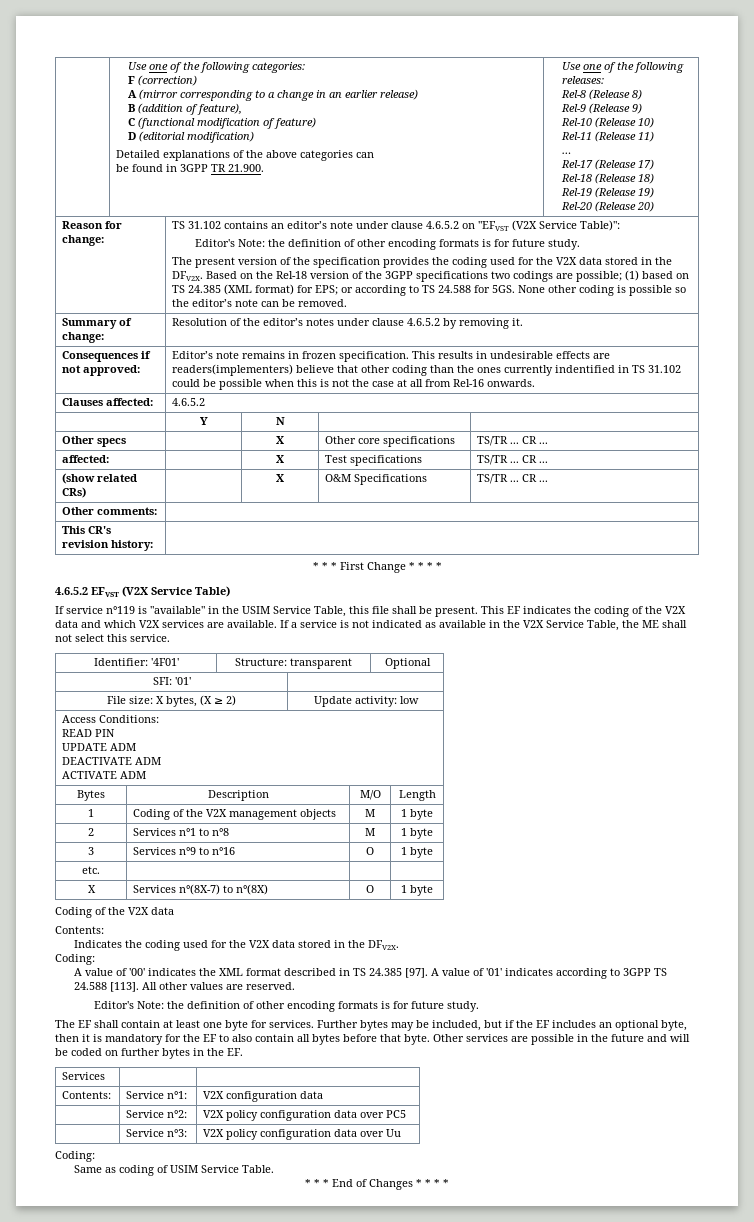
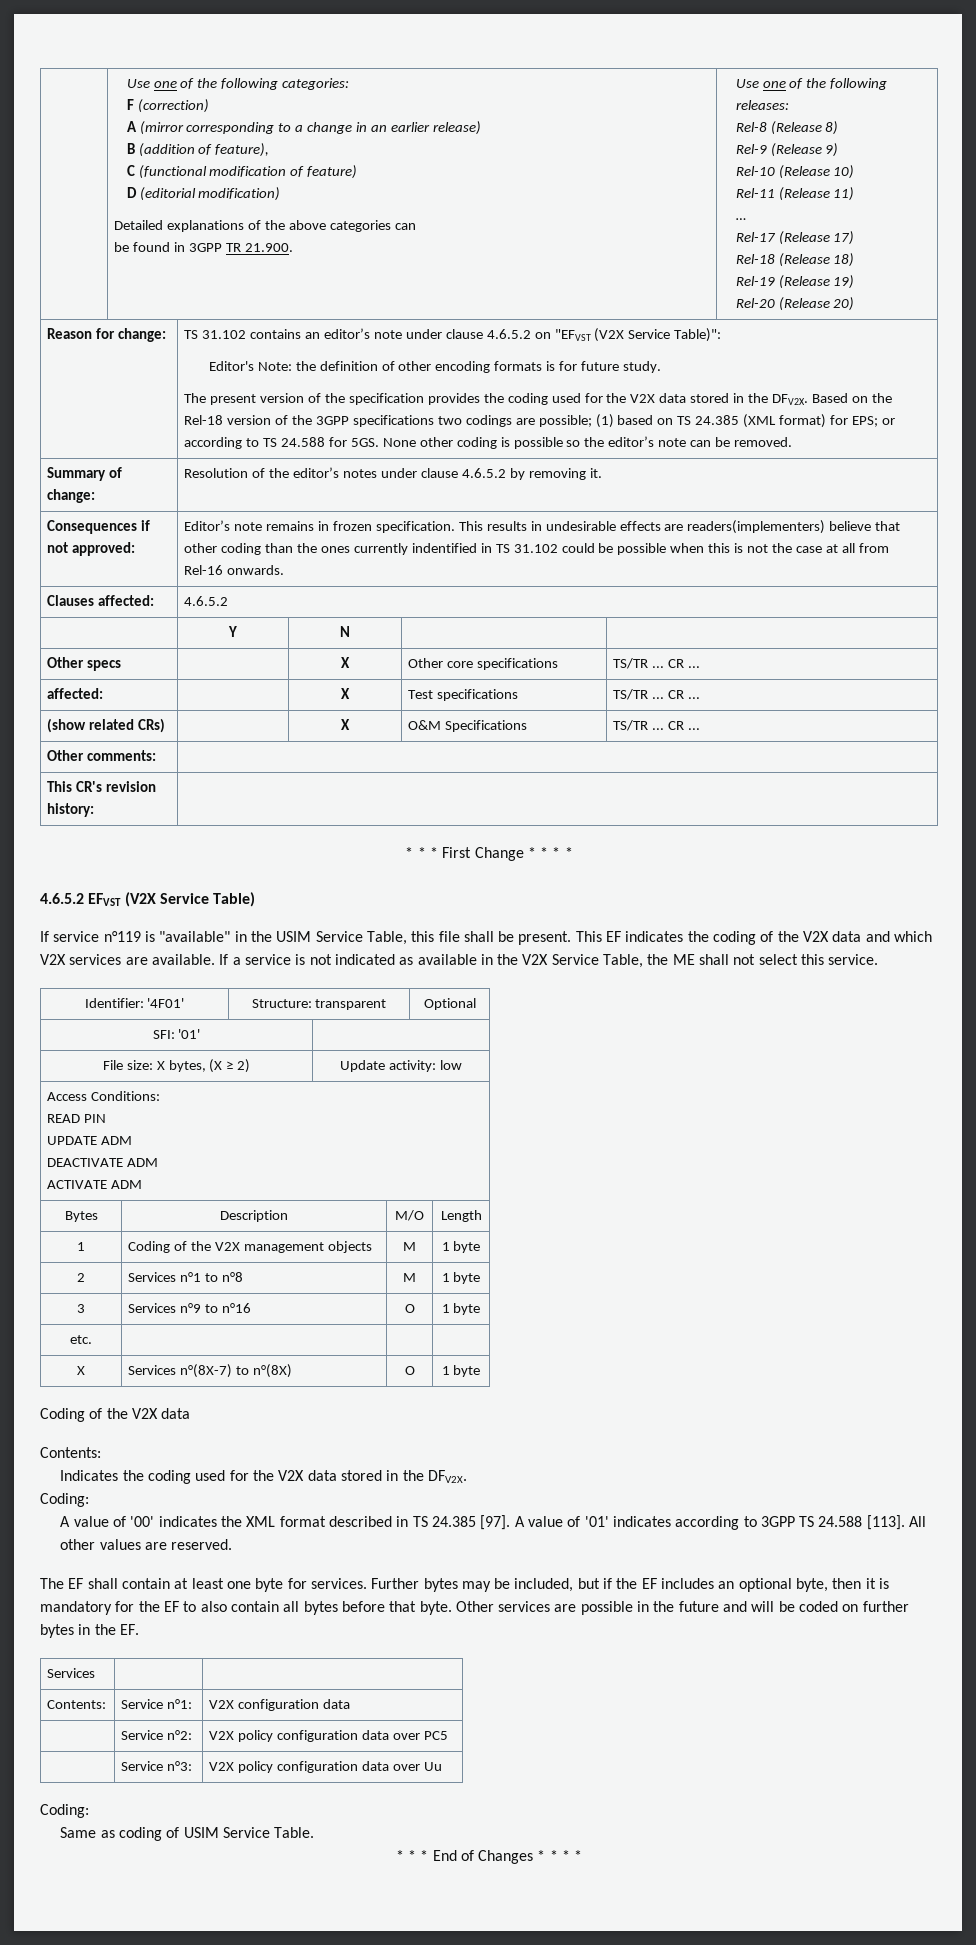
[93,1001,479,1012] // Editor's Note: the definition of other encoding formats is for future study. -> (233, 1544) none

